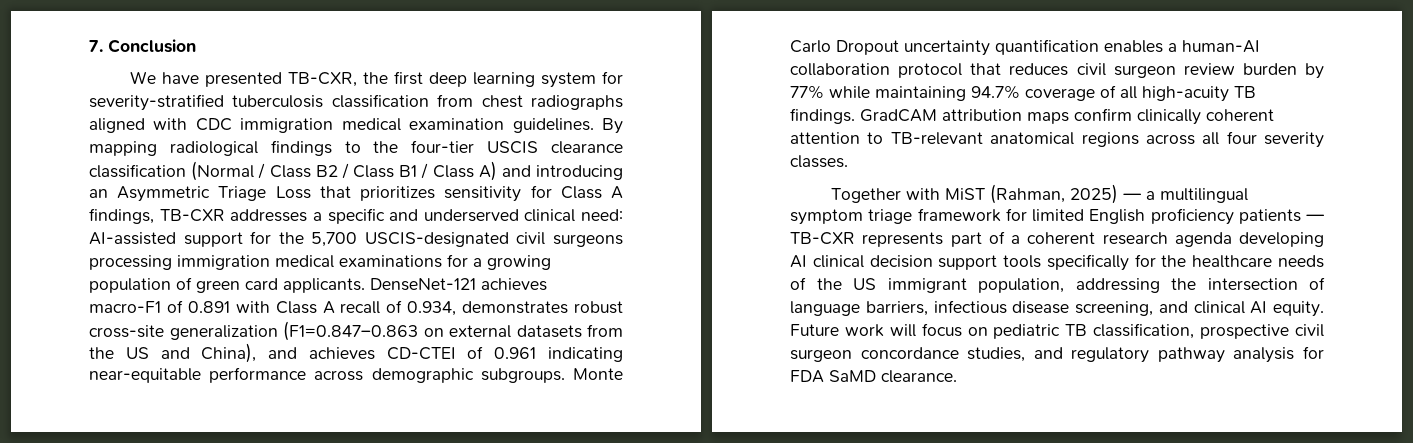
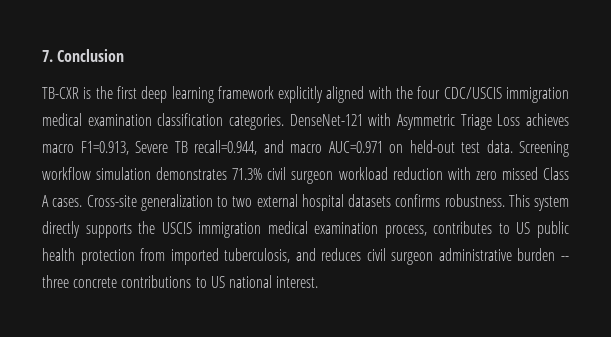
[129,71,624,88] [89,94,623,111] [89,118,623,134] [89,140,623,156] [89,161,624,181] [89,185,623,202] [89,208,623,224] [89,231,623,247] [89,254,551,270] [89,277,547,293] [89,300,623,316] [89,321,623,341] [89,343,623,363] [89,367,623,383] [790,39,1260,56] [790,63,1324,79] [790,85,1256,102] [790,108,1274,125] [790,131,1324,148] [790,155,848,168] [830,184,1248,204] [790,208,1325,225] [790,231,1324,247] [790,254,1324,271] [790,277,1325,293] [790,300,1324,317] [790,323,1324,339] [790,346,1324,363] [790,370,957,383] We have presented TB-CXR, the first deep learning system for severity-stratified tuberculosis classification from chest radiographs aligned with CDC immigration medical examination guidelines. By mapping radiological findings to the four-tier USCIS clearance classification (Normal / Class B2 / Class B1 / Class A) and introducing an Asymmetric Triage Loss that prioritizes sensitivity for Class A findings, TB-CXR addresses a specific and underserved clinical need: AI-assisted support for the 5,700 USCIS-designated civil surgeons processing immigration medical examinations for a growing population of green card applicants. DenseNet-121 achieves macro-F1 of 0.891 with Class A recall of 0.934, demonstrates robust cross-site generalization (F1=0.847–0.863 on external datasets from the US and China), and achieves CD-CTEI of 0.961 indicating near-equitable performance across demographic subgroups. Monte Carlo Dropout uncertainty quantification enables a human-AI collaboration protocol that reduces civil surgeon review burden by 77% while maintaining 94.7% coverage of all high-acuity TB findings. GradCAM attribution maps confirm clinically coherent attention to TB-relevant anatomical regions across all four severity classes. // Together with MiST (Rahman, 2025) — a multilingual symptom triage framework for limited English proficiency patients — TB-CXR represents part of a coherent research agenda developing AI clinical decision support tools specifically for the healthcare needs of the US immigrant population, addressing the intersection of language barriers, infectious disease screening, and clinical AI equity. Future work will focus on pediatric TB classification, prospective civil surgeon concordance studies, and regulatory pathway analysis for FDA SaMD clearance. -> [42,86,570,103] [42,113,570,130] [42,140,569,157] [42,167,569,184] [42,194,569,211] [42,221,569,238] [42,248,569,265] [42,275,319,288] TB-CXR is the first deep learning framework explicitly aligned with the four CDC/USCIS immigration medical examination classification categories. DenseNet-121 with Asymmetric Triage Loss achieves macro F1=0.913, Severe TB recall=0.944, and macro AUC=0.971 on held-out test data. Screening workflow simulation demonstrates 71.3% civil surgeon workload reduction with zero missed Class A cases. Cross-site generalization to two external hospital datasets confirms robustness. This system directly supports the USCIS immigration medical examination process, contributes to US public health protection from imported tuberculosis, and reduces civil surgeon administrative burden -- three concrete contributions to US national interest.

